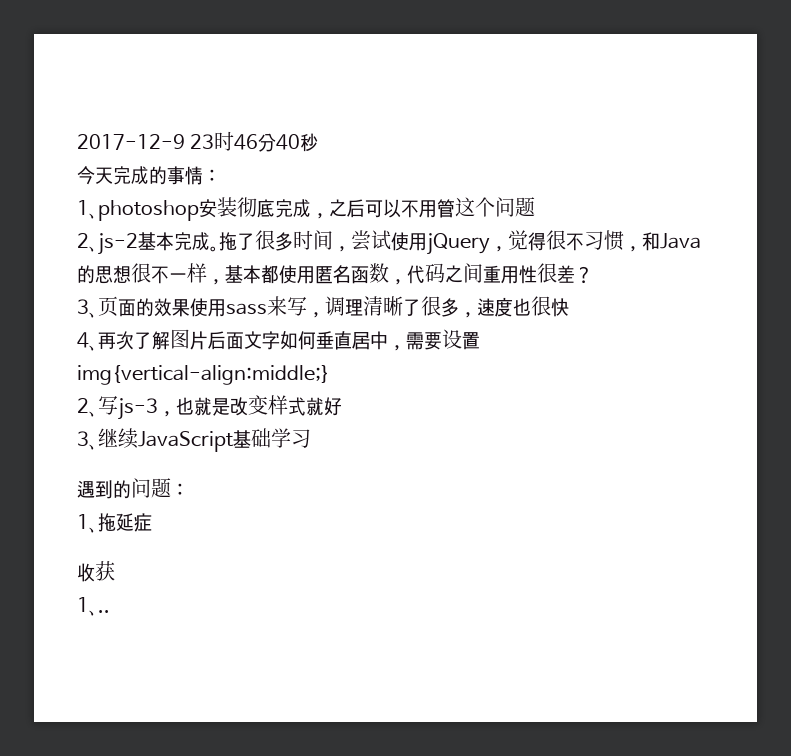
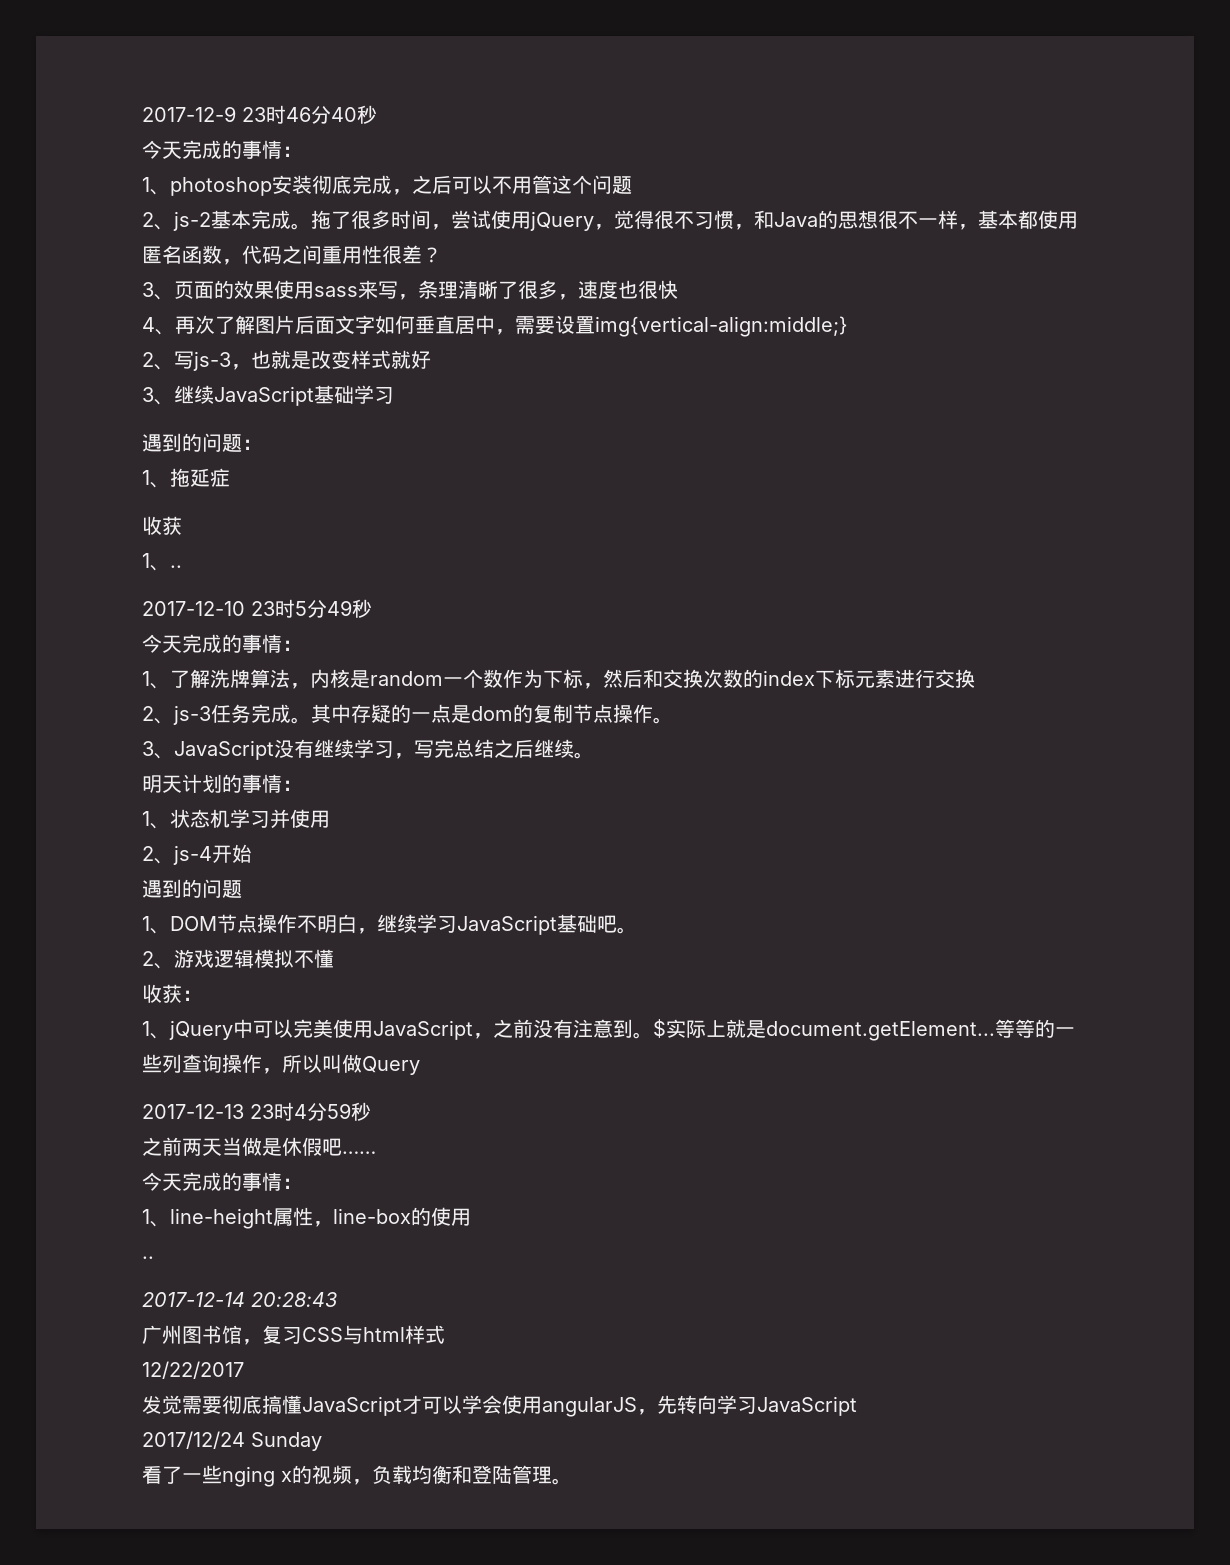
[324,296,345,316] 调 -> [418,280,438,299] 条
(110, 611) none -> [142,599,372,618] [142,634,302,653] [142,669,975,689] [142,704,673,725] [142,739,594,760] [142,774,302,793] [142,809,330,829] [142,844,252,865] [142,879,242,898] [142,914,637,935] [142,949,334,969] [142,984,202,1003] [142,1019,1075,1041] [142,1054,420,1075] [142,1102,371,1121] [142,1137,376,1156] [142,1172,302,1191] [142,1207,471,1229] [142,1256,154,1259] [142,1292,337,1307] [142,1325,445,1345] [142,1361,244,1379] [142,1395,857,1417] [142,1431,322,1451] [142,1465,572,1487] // 2017-12-10 23时5分49秒 // 今天完成的事情： // 1、了解洗牌算法，内核是random一个数作为下标，然后和交换次数的index下标元素进行交换 // 2、js-3任务完成。其中存疑的一点是dom的复制节点操作。 // 3、JavaScript没有继续学习，写完总结之后继续。 // 明天计划的事情： // 1、状态机学习并使用 // 2、js-4开始 // 遇到的问题 // 1、DOM节点操作不明白，继续学习JavaScript基础吧。 // 2、游戏逻辑模拟不懂 // 收获： // 1、jQuery中可以完美使用JavaScript，之前没有注意到。$实际上就是document.getElement...等等的一些列查询操作，所以叫做Query // 2017-12-13 23时4分59秒 // 之前两天当做是休假吧…… // 今天完成的事情： // 1、line-height属性，line-box的使用 // .. // 2017-12-14 20:28:43 // 广州图书馆，复习CSS与html样式 // 12/22/2017 // 发觉需要彻底搞懂JavaScript才可以学会使用angularJS，先转向学习JavaScript // 2017/12/24 Sunday // 看了一些nging x的视频，负载均衡和登陆管理。

